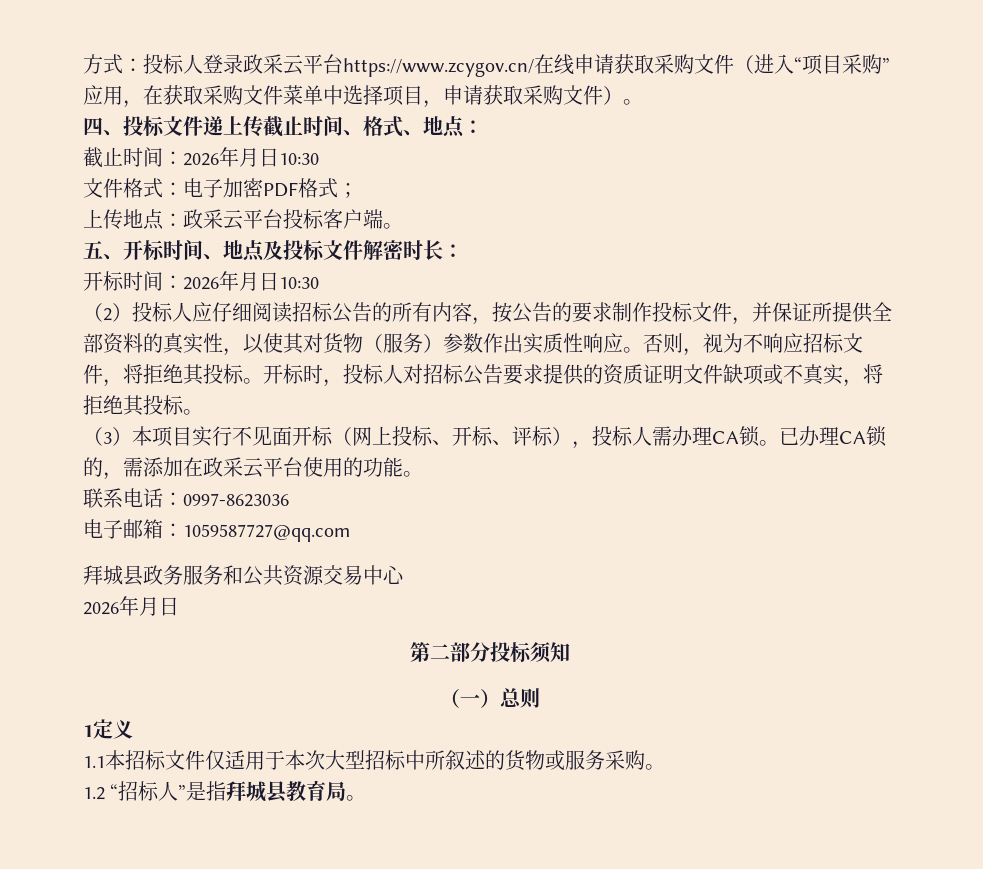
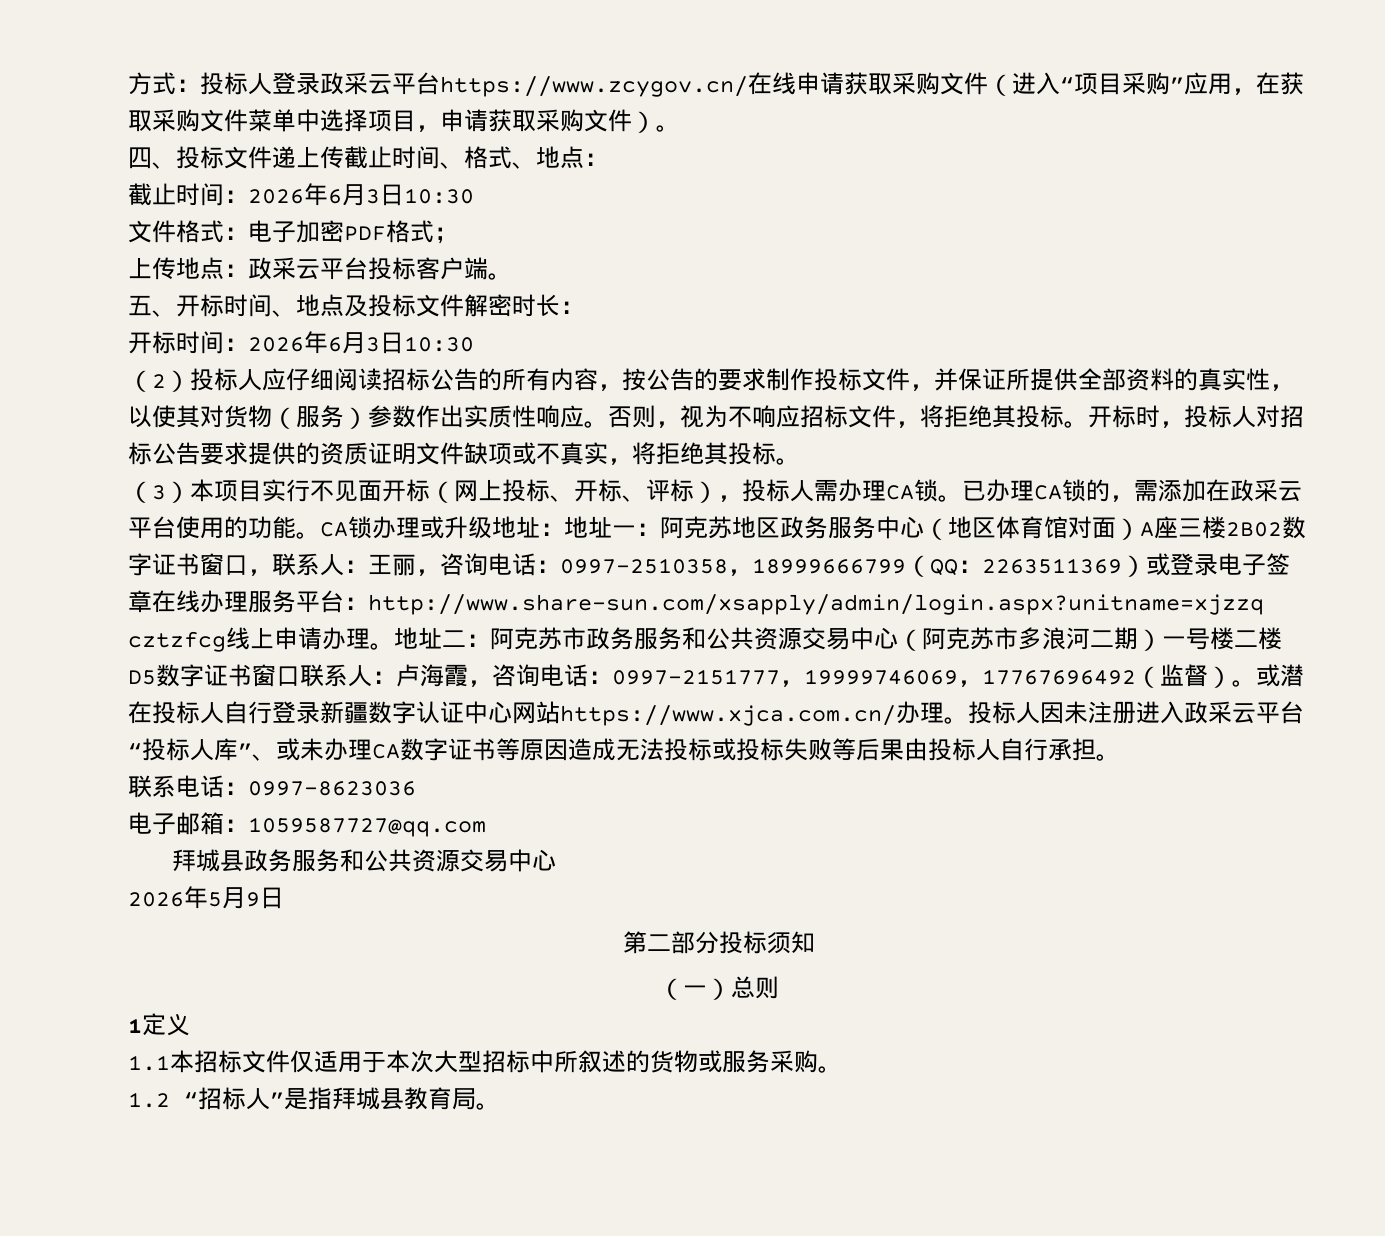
[239,148,259,167] 月 -> [328,184,380,206] 6月3
[239,272,259,291] 月 -> [328,332,380,354] 6月3
(423, 474) none -> [320,516,1306,540] [128,553,1290,577] [128,590,1264,615] [128,627,1282,652] [128,664,1304,688] [128,701,1304,726] [128,738,1120,761] CA锁办理或升级地址：地址一：阿克苏地区政务服务中心（地区体育馆对面）A座三楼2B02数字证书窗口，联系人：王丽，咨询电话：0997-2510358，18999666799（QQ：2263511369）或登录电子签章在线办理服务平台：http://www.share-sun.com/xsapply/admin/login.aspx?unitname=xjzzq cztzfcg线上申请办理。地址二：阿克苏市政务服务和公共资源交易中心（阿克苏市多浪河二期）一号楼二楼D5数字证书窗口联系人：卢海霞，咨询电话：0997-2151777，19999746069，17767696492（监督）。或潜在投标人自行登录新疆数字认证中心网站https://www.xjca.com.cn/办理。投标人因未注册进入政采云平台“投标人库”、或未办理CA数字证书等原因造成无法投标或投标失败等后果由投标人自行承担。
[139,597,159,616] 月 -> [208,887,260,909] 5月9

